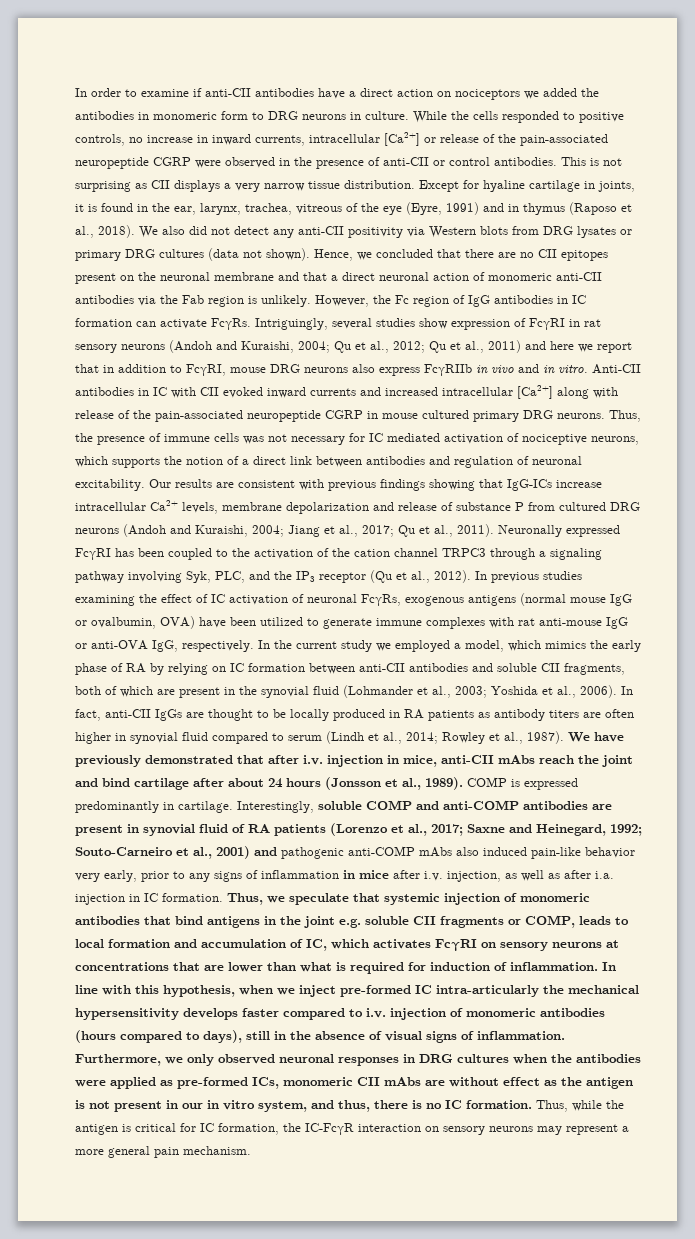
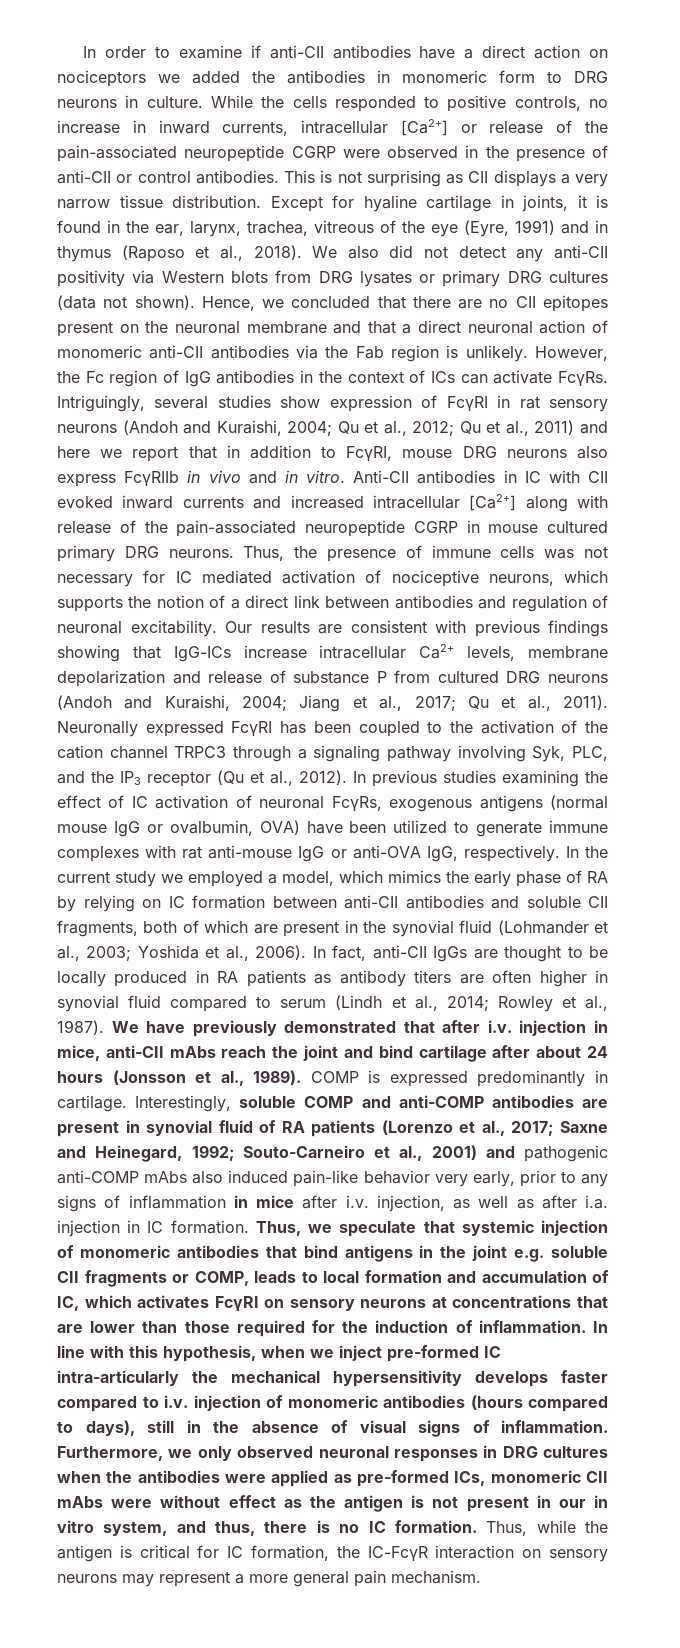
[572,295,586,304] [75,318,132,327] IC formation -> [318,370,455,383] the context of ICs
[300,962,346,972] what is -> [184,1321,230,1333] those
(426, 966) none -> [342,1321,369,1333] the
[425,1080,445,1086] are -> [111,1499,153,1508] were

